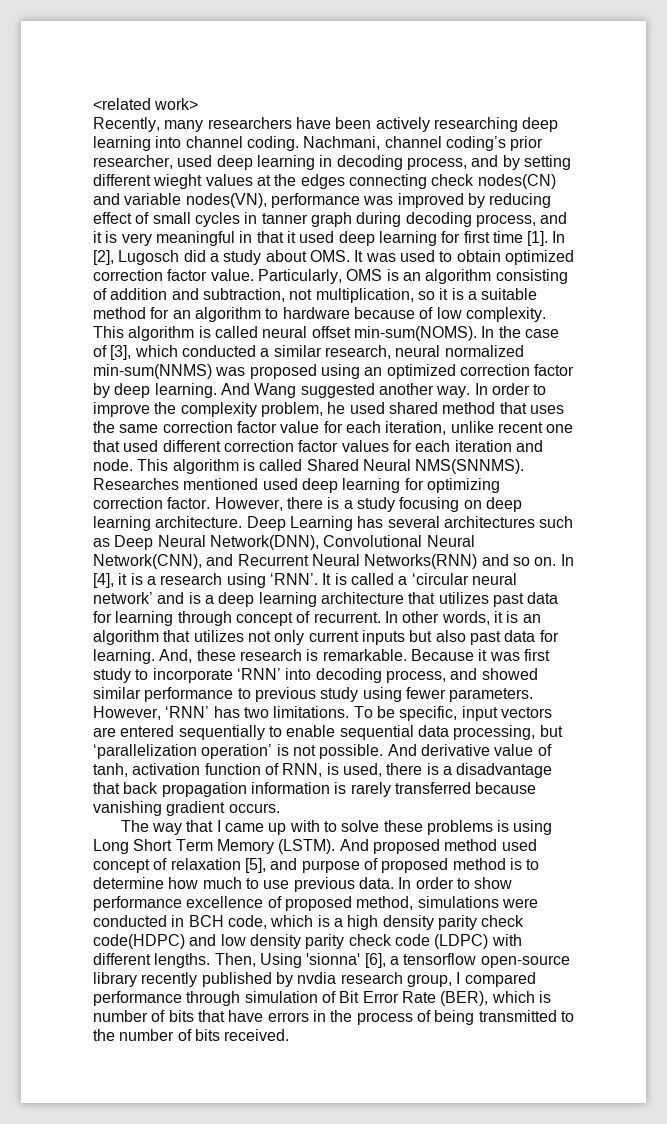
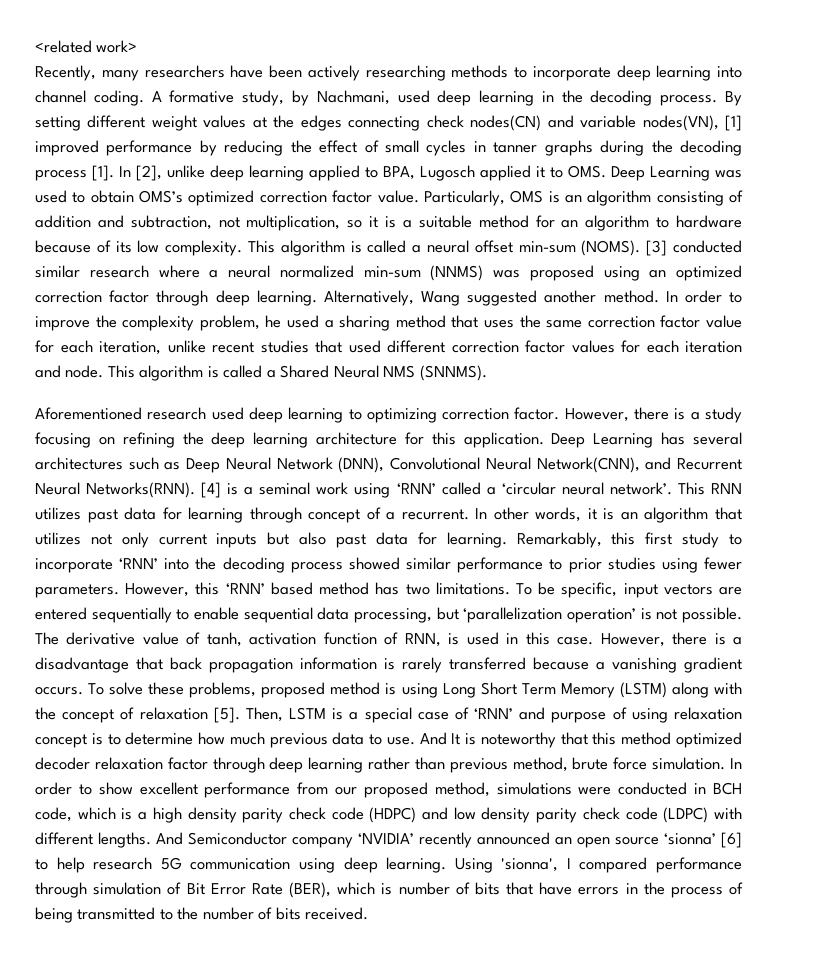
(518, 124) none -> [451,65,611,81] methods to incorporate
[303,136,544,151] [93,155,520,170] Nachmani, channel coding’s prior researcher, used deep learning in decoding process, and by -> [151,90,743,106] A formative study, by Nachmani, used deep learning in the decoding process. By
[153,174,203,189] wieght -> [151,115,197,131] weight
[270,193,464,208] performance was improved -> [724,115,742,131] [35,140,193,156] [1] improved performance
(552, 200) none -> [290,140,312,153] the
[310,212,568,227] [93,231,566,246] [93,250,364,265] graph during decoding process, and it is very meaningful in that it used deep learning for first time [1]. In [2], Lugosch did a study about OMS. It -> [544,140,743,156] [35,165,710,181] graphs during the decoding process [1]. In [2], unlike deep learning applied to BPA, Lugosch applied it to OMS. Deep Learning
(501, 256) none -> [139,190,184,203] OMS’s
(434, 313) none -> [115,241,132,253] its
(258, 332) none -> [412,245,422,253] a
[353,326,559,341] [93,345,524,360] [93,364,212,379] min-sum(NOMS). In the case of [3], which conducted a similar research, neural normalized min-sum(NNMS) -> [518,240,742,256] [35,265,484,281] min-sum (NOMS). [3] conducted similar research where a neural normalized min-sum (NNMS)
[93,383,250,398] by deep learning. And -> [156,290,414,306] through deep learning. Alternatively,
[436,386,471,398] way. -> [603,290,659,303] method.
[388,402,438,414] shared -> [324,315,391,331] a sharing
[546,424,574,433] one -> [260,340,309,353] studies
(303, 465) none -> [266,370,276,378] a
[415,459,525,474] [93,478,424,493] NMS(SNNMS). Researches mentioned used deep learning for -> [383,365,487,381] [35,407,362,423] NMS (SNNMS). // Aforementioned research used deep learning to
[485,497,522,512] [93,516,243,531] deep learning architecture. -> [122,432,544,448] refining the deep learning architecture for this application.
[209,535,319,550] Network(DNN), -> [276,457,385,473] Network (DNN),
[364,554,574,569] [93,573,517,588] [93,592,436,607] Networks(RNN) and so on. In [4], it is a research using ‘RNN’. It is called a ‘circular neural network’ and is a deep learning architecture that -> [86,482,743,498] Networks(RNN). [4] is a seminal work using ‘RNN’ called a ‘circular neural network’. This RNN
(311, 617) none -> [386,512,396,520] a
[159,649,520,663] And, these research is remarkable. Because it was -> [516,532,636,548] Remarkably, this
[315,668,478,683] decoding process, and -> [195,557,343,573] the decoding process
[254,687,359,702] previous study -> [568,557,656,573] prior studies
[165,706,210,718] ‘RNN’ -> [195,582,370,595] this ‘RNN’ based method
[387,744,417,756] And -> [35,632,59,645] The
[342,763,382,777] used, -> [466,632,665,647] used in this case. However,
(537, 788) none -> [596,662,605,670] a
[120,820,493,835] // The way that I came up with to solve these problems -> [88,682,381,698] To solve these problems, proposed method
[278,839,537,854] [93,858,506,873] (LSTM). And proposed method used concept of relaxation [5], and purpose of proposed method -> [619,682,743,698] [35,707,742,723] [35,734,87,748] (LSTM) along with the concept of relaxation [5]. Then, LSTM is a special case of ‘RNN’ and purpose of using relaxation concept
[245,877,513,892] [93,896,282,911] to use previous data. In order to show performance excellence of -> [269,732,742,748] [35,757,742,773] [35,782,358,798] previous data to use. And It is noteworthy that this method optimized decoder relaxation factor through deep learning rather than previous method, brute force simulation. In order to show excellent performance from our
[93,934,185,949] code(HDPC) -> [331,807,417,823] code (HDPC)
[214,953,570,968] [93,972,452,987] Then, Using 'sionna' [6], a tensorflow open-source library recently published by nvdia research group, -> [156,832,742,848] [35,857,559,873] And Semiconductor company ‘NVIDIA’ recently announced an open source ‘sionna’ [6] to help research 5G communication using deep learning. Using 'sionna',

